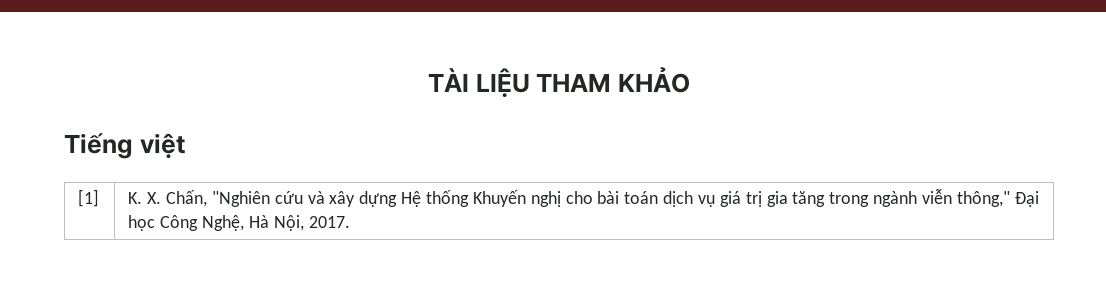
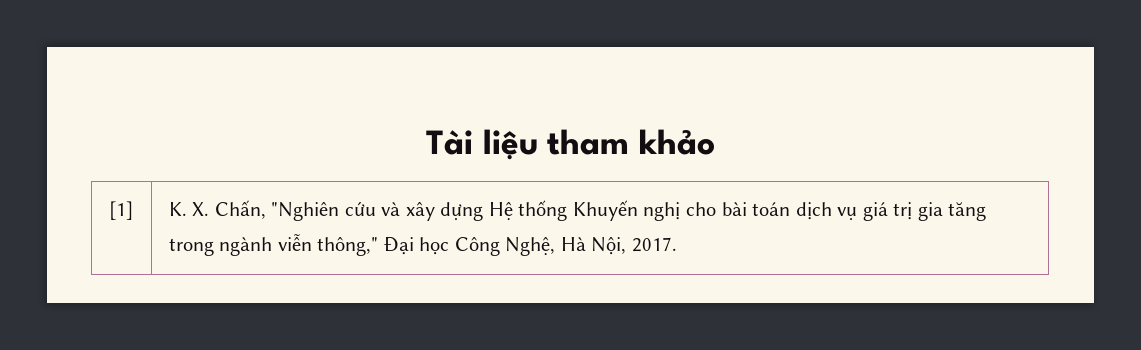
[427,67,691,98] [64,133,185,159] TÀI LIỆU THAM KHẢO // Tiếng việt -> [426,129,715,160] Tài liệu tham khảo

